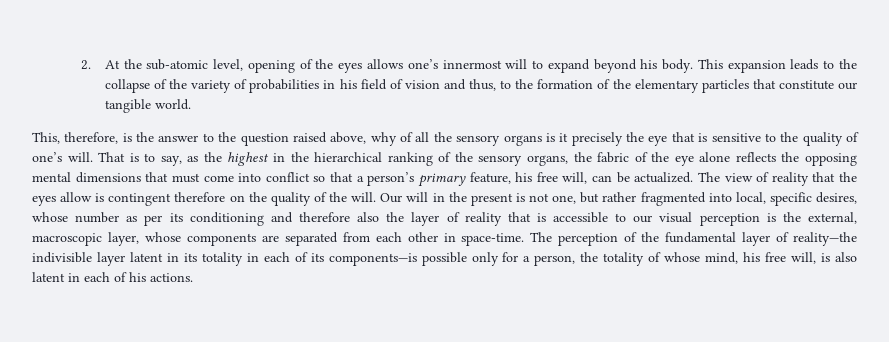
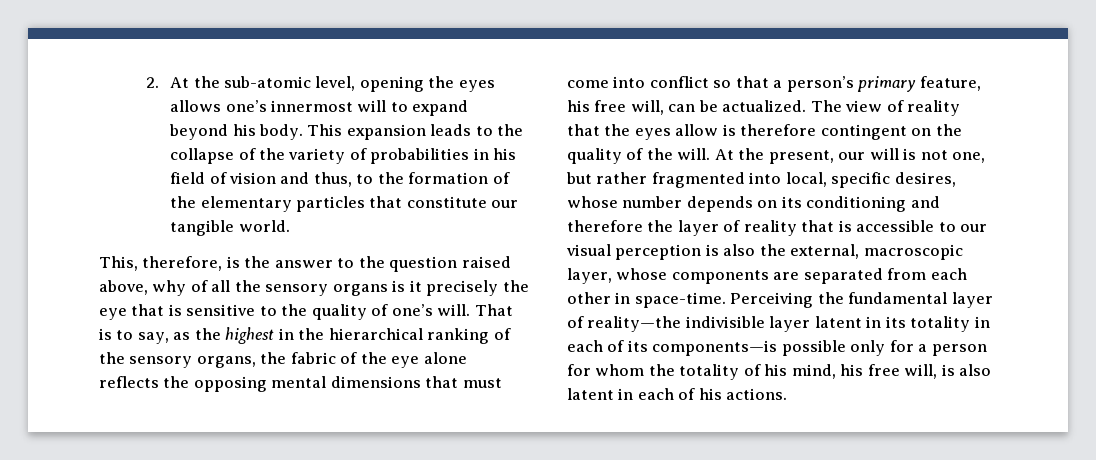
[299,59,313,69] of -> (424, 84) none
[108,192,226,206] contingent therefore -> [740,124,907,140] therefore contingent
[380,192,513,206] Our will in the present -> [714,148,899,164] At the present, our will
[126,215,163,226] as per -> [686,196,778,212] depends on
[357,212,380,222] also -> (643, 226) none
(776, 217) none -> [723,244,756,256] also
[530,232,638,246] The perception of -> [730,292,814,308] Perceiving
[534,255,576,266] person, -> [931,344,987,356] [567,364,645,376] person for whom
[664,252,701,262] whose -> [764,364,788,376] his

